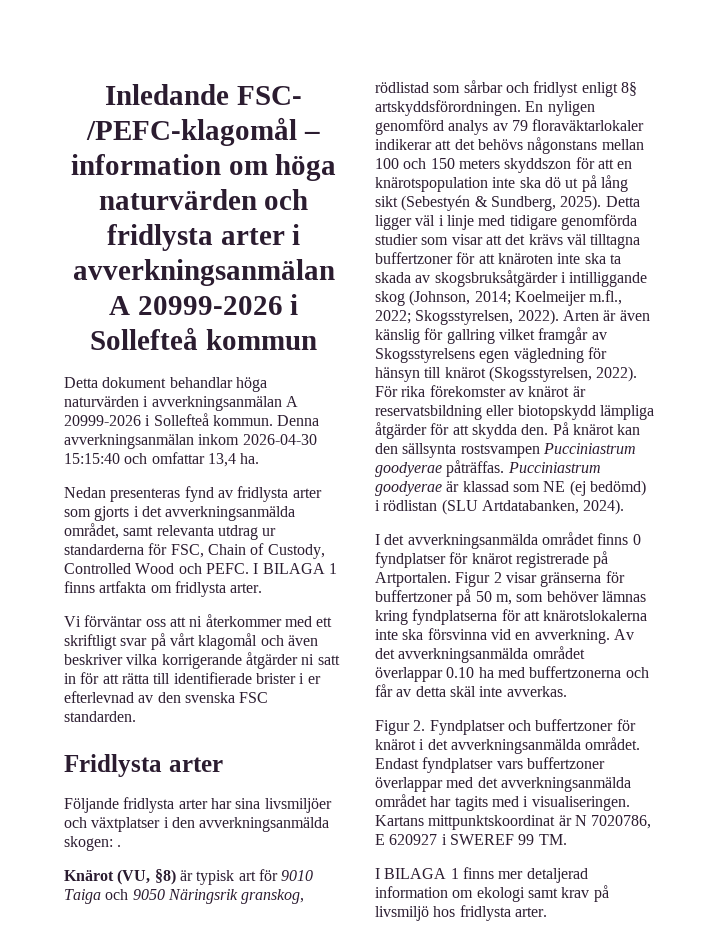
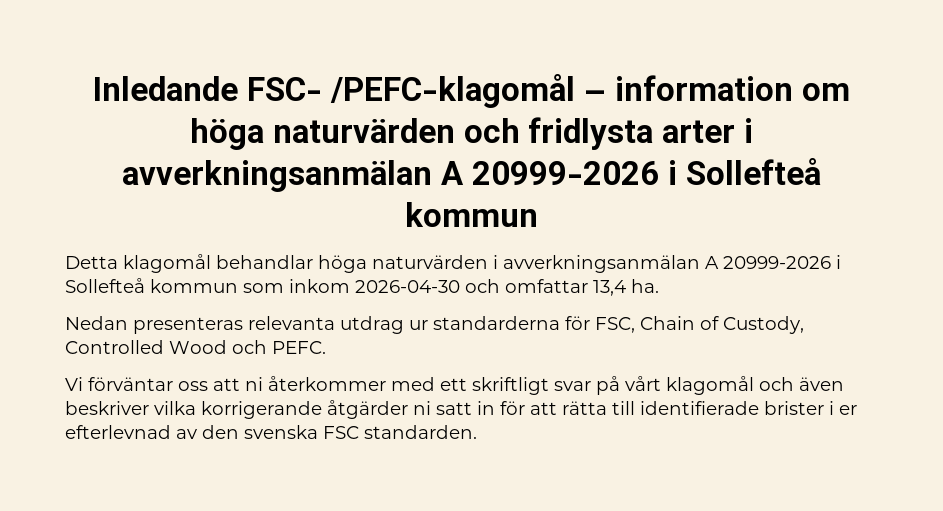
[102,377,167,388] dokument -> [123,254,211,273] klagomål
[212,415,320,426] [64,434,194,449] kommun. Denna avverkningsanmälan -> [150,279,284,293] kommun som
[64,453,120,464] 15:15:40 -> (460, 286) none
[184,486,322,502] [64,506,296,521] [64,523,154,539] fynd av fridlysta arter som gjorts i det avverkningsanmälda området, samt -> (243, 325) none
[253,563,337,574] [64,581,263,597] I BILAGA 1 finns artfakta om fridlysta arter. -> (326, 347) none
[64,754,223,777] [64,797,332,813] [64,817,330,832] [64,836,122,851] [64,869,314,885] [64,889,305,904] [375,80,637,97] [375,100,595,116] [375,119,645,135] [375,137,644,154] [375,157,633,173] [375,175,628,192] [375,195,640,211] [375,214,637,230] [375,234,641,249] [375,252,621,264] [375,270,648,287] [375,290,623,306] [375,309,650,325] [375,327,607,344] [375,347,607,363] [375,366,638,382] [375,385,586,397] [375,405,654,420] [375,422,641,439] [375,443,636,458] [375,460,601,477] [375,480,646,496] [375,499,625,515] [375,532,641,549] [375,551,609,568] [375,571,625,587] [375,589,646,606] [375,609,648,625] [375,628,634,644] [375,646,585,663] [375,666,649,682] [375,684,567,697] [375,719,636,735] [375,737,641,754] [375,757,605,773] [375,777,631,792] [375,794,630,811] [375,815,652,830] [375,834,567,845] [375,867,588,883] [375,885,609,902] [375,905,547,921] // Fridlysta arter // Följande fridlysta arter har sina livsmiljöer och växtplatser i den avverkningsanmälda skogen: . // Knärot (VU, §8) är typisk art för 9010 Taiga och 9050 Näringsrik granskog, rödlistad som sårbar och fridlyst enligt 8§ artskyddsförordningen. En nyligen genomförd analys av 79 floraväktarlokaler indikerar att det behövs någonstans mellan 100 och 150 meters skyddszon för att en knärotspopulation inte ska dö ut på lång sikt (Sebestyén & Sundberg, 2025). Detta ligger väl i linje med tidigare genomförda studier som visar att det krävs väl tilltagna buffertzoner för att knäroten inte ska ta skada av skogsbruksåtgärder i intilliggande skog (Johnson, 2014; Koelmeijer m.fl., 2022; Skogsstyrelsen, 2022). Arten är även känslig för gallring vilket framgår av Skogsstyrelsens egen vägledning för hänsyn till knärot (Skogsstyrelsen, 2022). För rika förekomster av knärot är reservatsbildning eller biotopskydd lämpliga åtgärder för att skydda den. På knärot kan den sällsynta rostsvampen Pucciniastrum goodyerae påträffas. Pucciniastrum goodyerae är klassad som NE (ej bedömd) i rödlistan (SLU Artdatabanken, 2024). // I det avverkningsanmälda området finns 0 fyndplatser för knärot registrerade på Artportalen. Figur 2 visar gränserna för buffertzoner på 50 m, som behöver lämnas kring fyndplatserna för att knärotslokalerna inte ska försvinna vid en avverkning. Av det avverkningsanmälda området överlappar 0.10 ha med buffertzonerna och får av detta skäl inte avverkas. // Figur 2. Fyndplatser och buffertzoner för knärot i det avverkningsanmälda området. Endast fyndplatser vars buffertzoner överlappar med det avverkningsanmälda området har tagits med i visualiseringen. Kartans mittpunktskoordinat är N 7020786, E 620927 i SWEREF 99 TM. // I BILAGA 1 finns mer detaljerad information om ekologi samt krav på livsmiljö hos fridlysta arter. -> (477, 432) none

